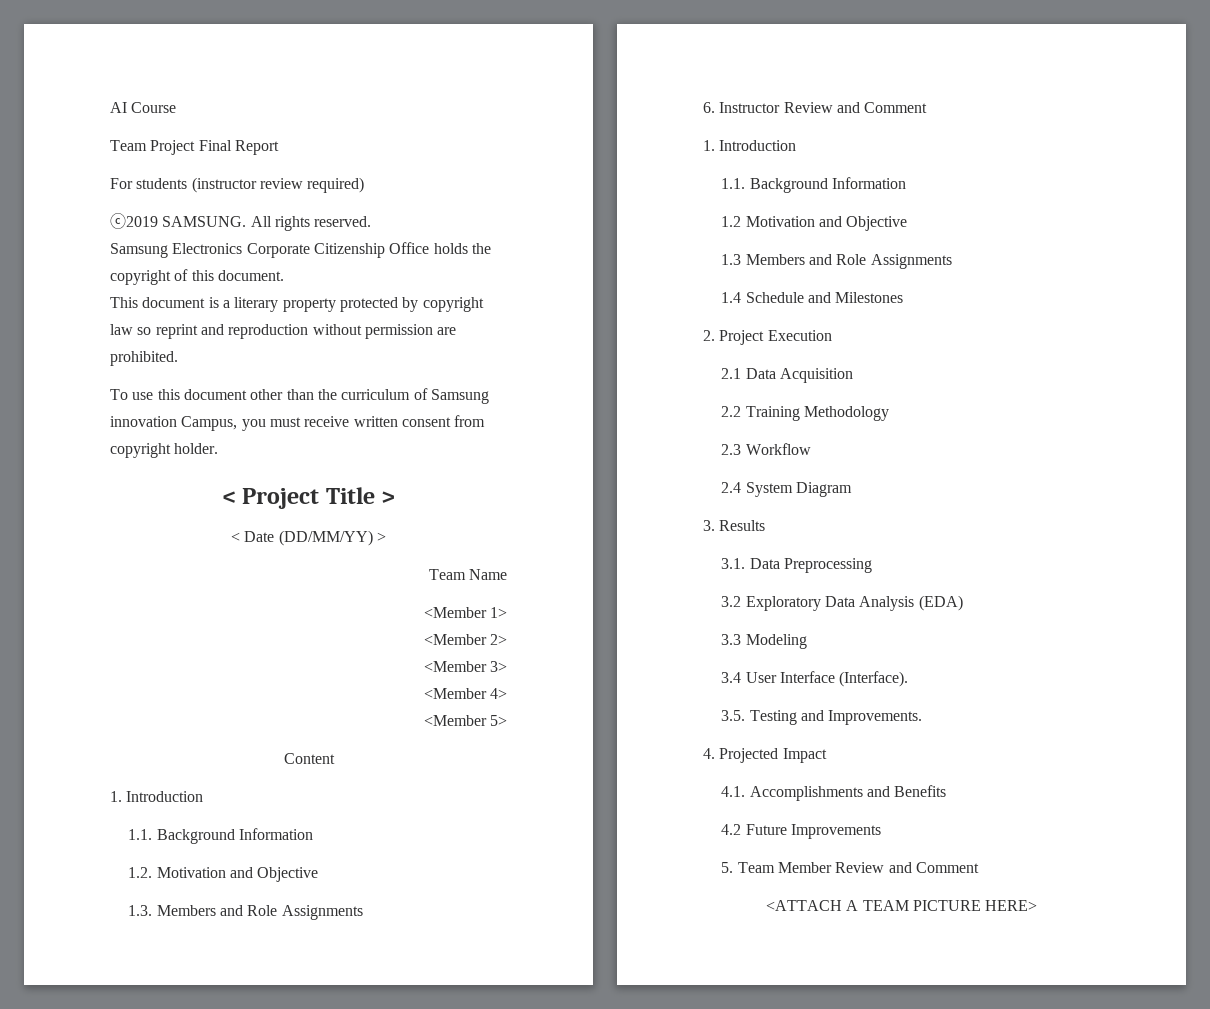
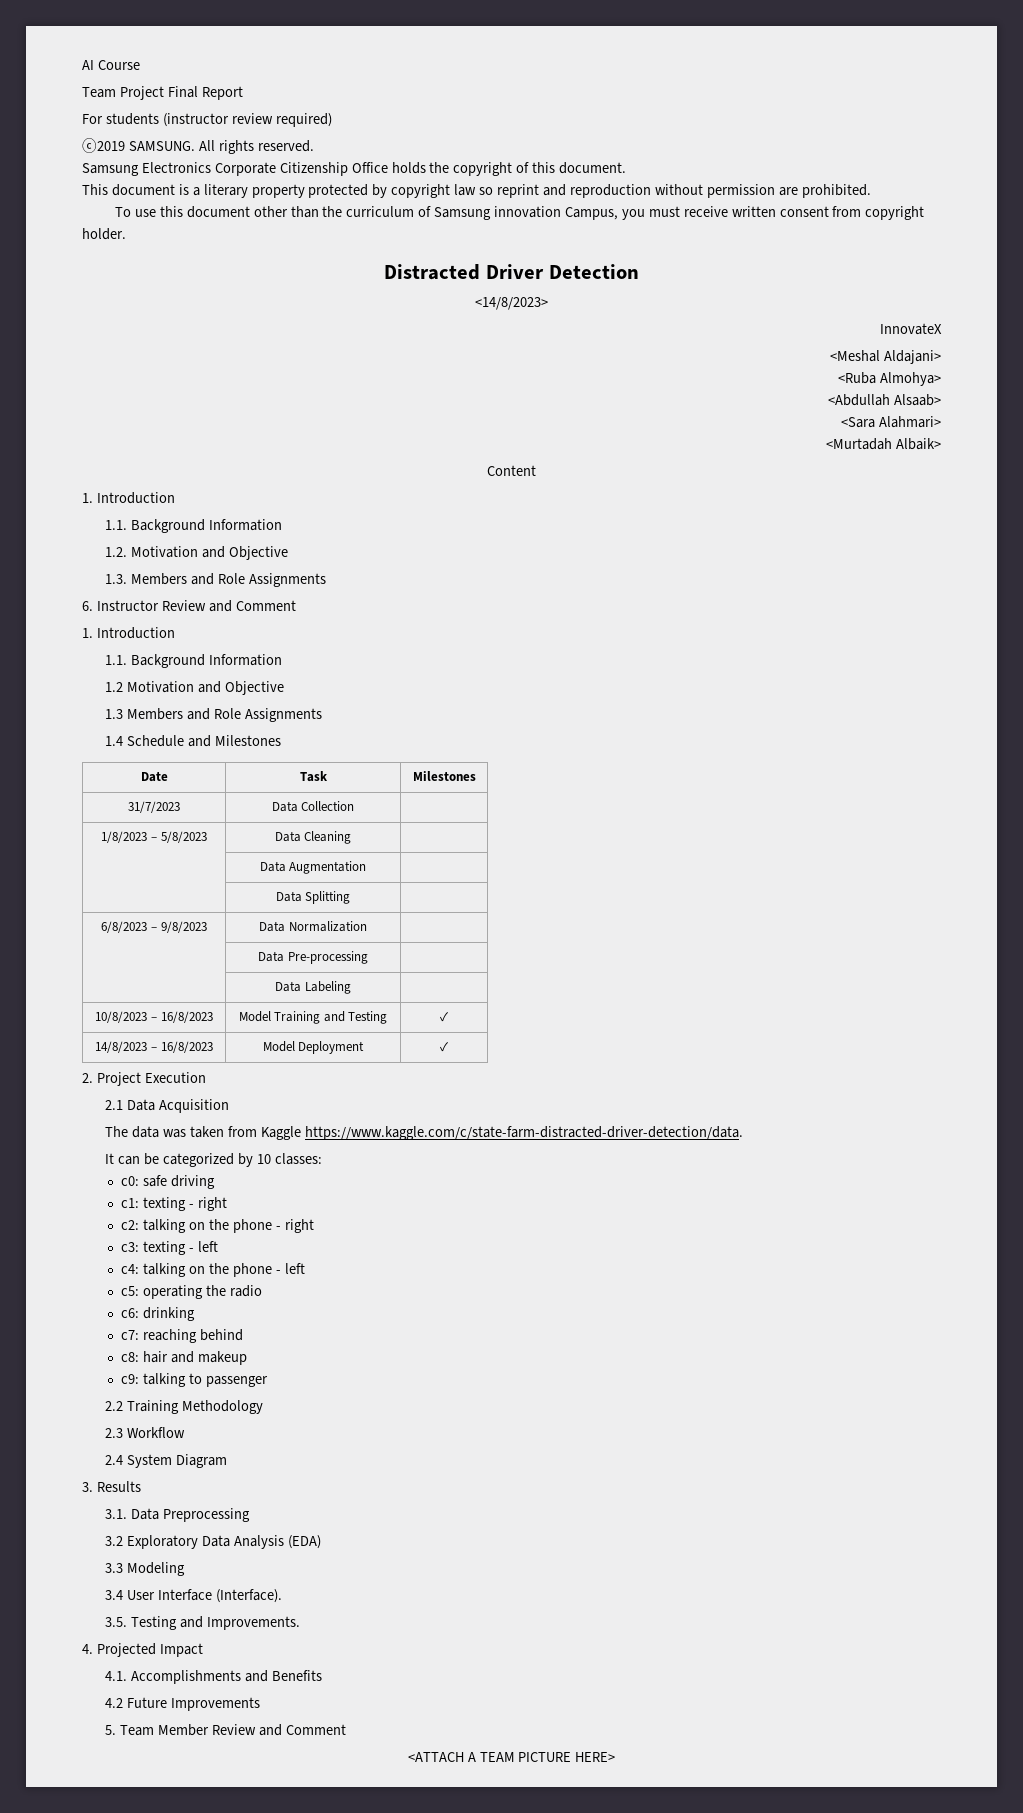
[221,487,396,509] [231,530,386,546] [428,569,507,580] [423,607,507,618] [423,634,507,645] [423,661,507,672] [423,688,507,699] [423,715,507,726] < Project Title > // < Date (DD/MM/YY) > // Team Name // <Member 1> // <Member 2> // <Member 3> // <Member 4> // <Member 5> -> [384,264,639,280] [475,297,548,310] [880,323,942,335] [830,350,941,364] [838,372,941,386] [828,394,941,406] [841,416,941,428] [826,438,941,450] Distracted Driver Detection // <14/8/2023> // InnovateX // <Meshal Aldajani> // <Ruba Almohya> // <Abdullah Alsaab> // <Sara Alahmari> // <Murtadah Albaik>
(904, 297) none -> [140,772,168,782] [299,771,328,782] [412,771,476,781] [128,801,180,813] [271,801,355,812] [101,831,207,843] [274,831,352,844] [259,861,367,874] [275,891,351,904] [101,921,207,933] [259,921,367,932] [258,951,368,964] [275,981,351,994] [95,1011,213,1023] [238,1011,388,1024] [439,1012,448,1022] [95,1041,213,1053] [262,1041,365,1054] [439,1042,448,1052] // Date | Task | Milestones // 31/7/2023 | Data Collection | // 1/8/2023 – 5/8/2023 | Data Cleaning | // | Data Augmentation | // | Data Splitting | // 6/8/2023 – 9/8/2023 | Data Normalization | // | Data Pre-processing | // | Data Labeling | // 10/8/2023 – 16/8/2023 | Model Training and Testing | ✓ // 14/8/2023 – 16/8/2023 | Model Deployment | ✓
(853, 375) none -> [105,1126,743,1140] [105,1153,322,1167] [121,1175,216,1189] [121,1197,228,1211] [121,1219,314,1233] [121,1241,219,1255] [121,1263,305,1277] [121,1285,263,1299] [121,1307,196,1321] [121,1329,244,1343] [121,1351,248,1365] [121,1373,269,1387] // The data was taken from Kaggle https://www.kaggle.com/c/state-farm-distracted-driver-detection/data. // It can be categorized by 10 classes: // c0: safe driving // c1: texting - right // c2: talking on the phone - right // c3: texting - left // c4: talking on the phone - left // c5: operating the radio // c6: drinking // c7: reaching behind // c8: hair and makeup // c9: talking to passenger

